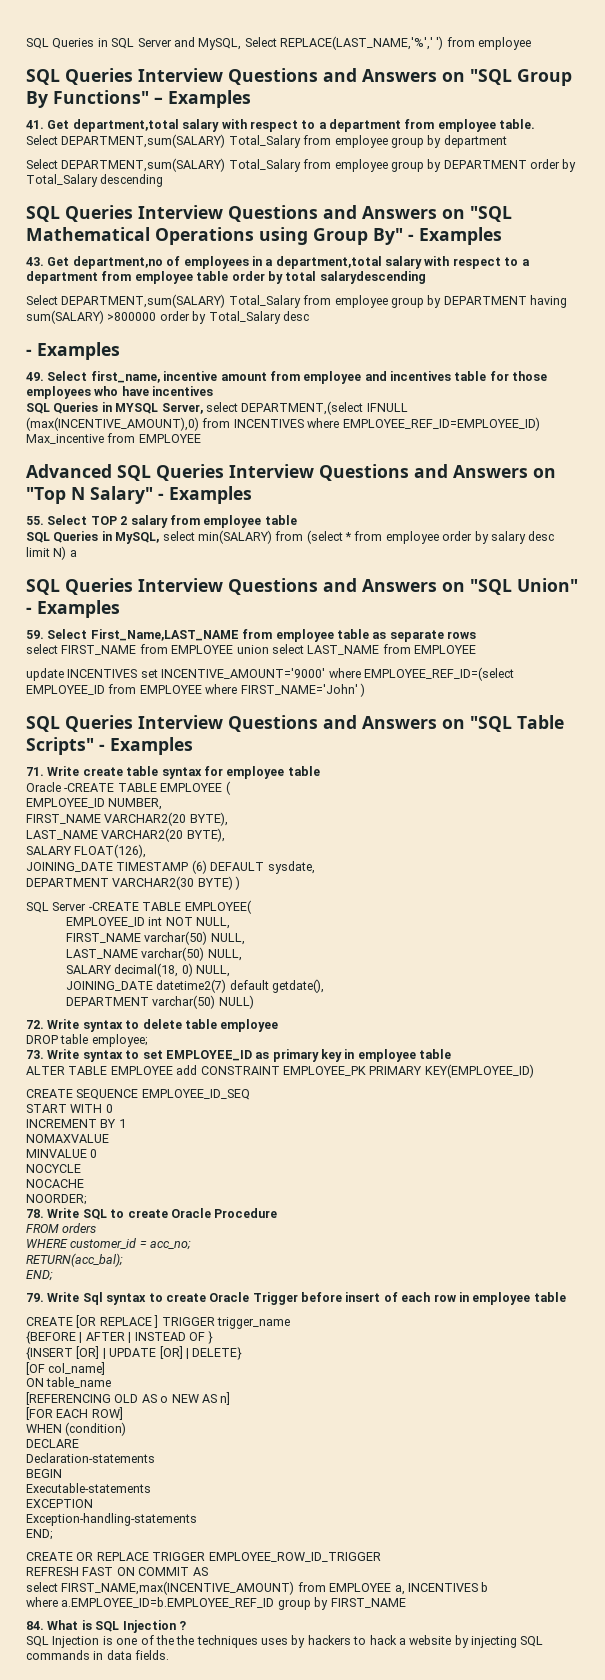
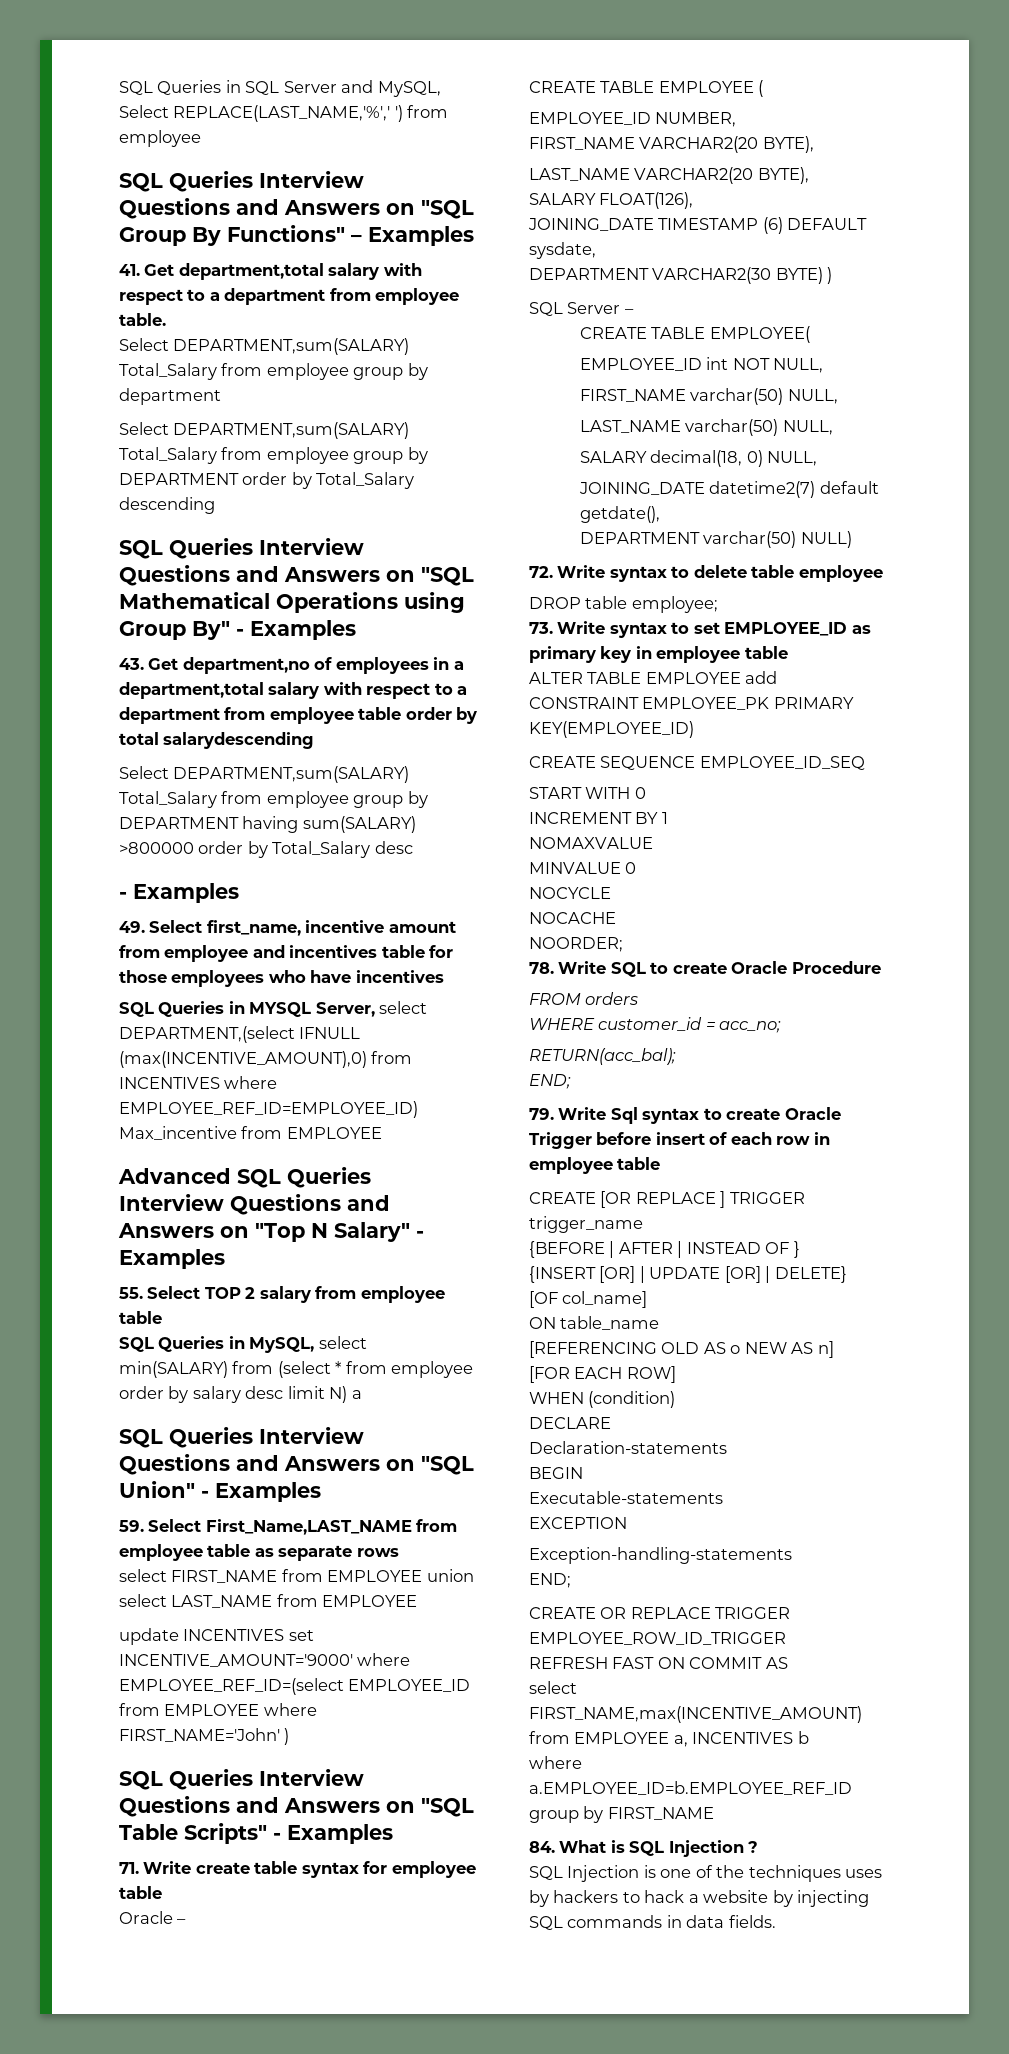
[64,783,115,792] -CREATE -> [177,1919,187,1924] [529,81,596,93] – // CREATE
[88,902,139,911] -CREATE -> [624,309,634,314] [579,327,647,339] – // CREATE
[176,1635,195,1645] the -> (745, 1871) none

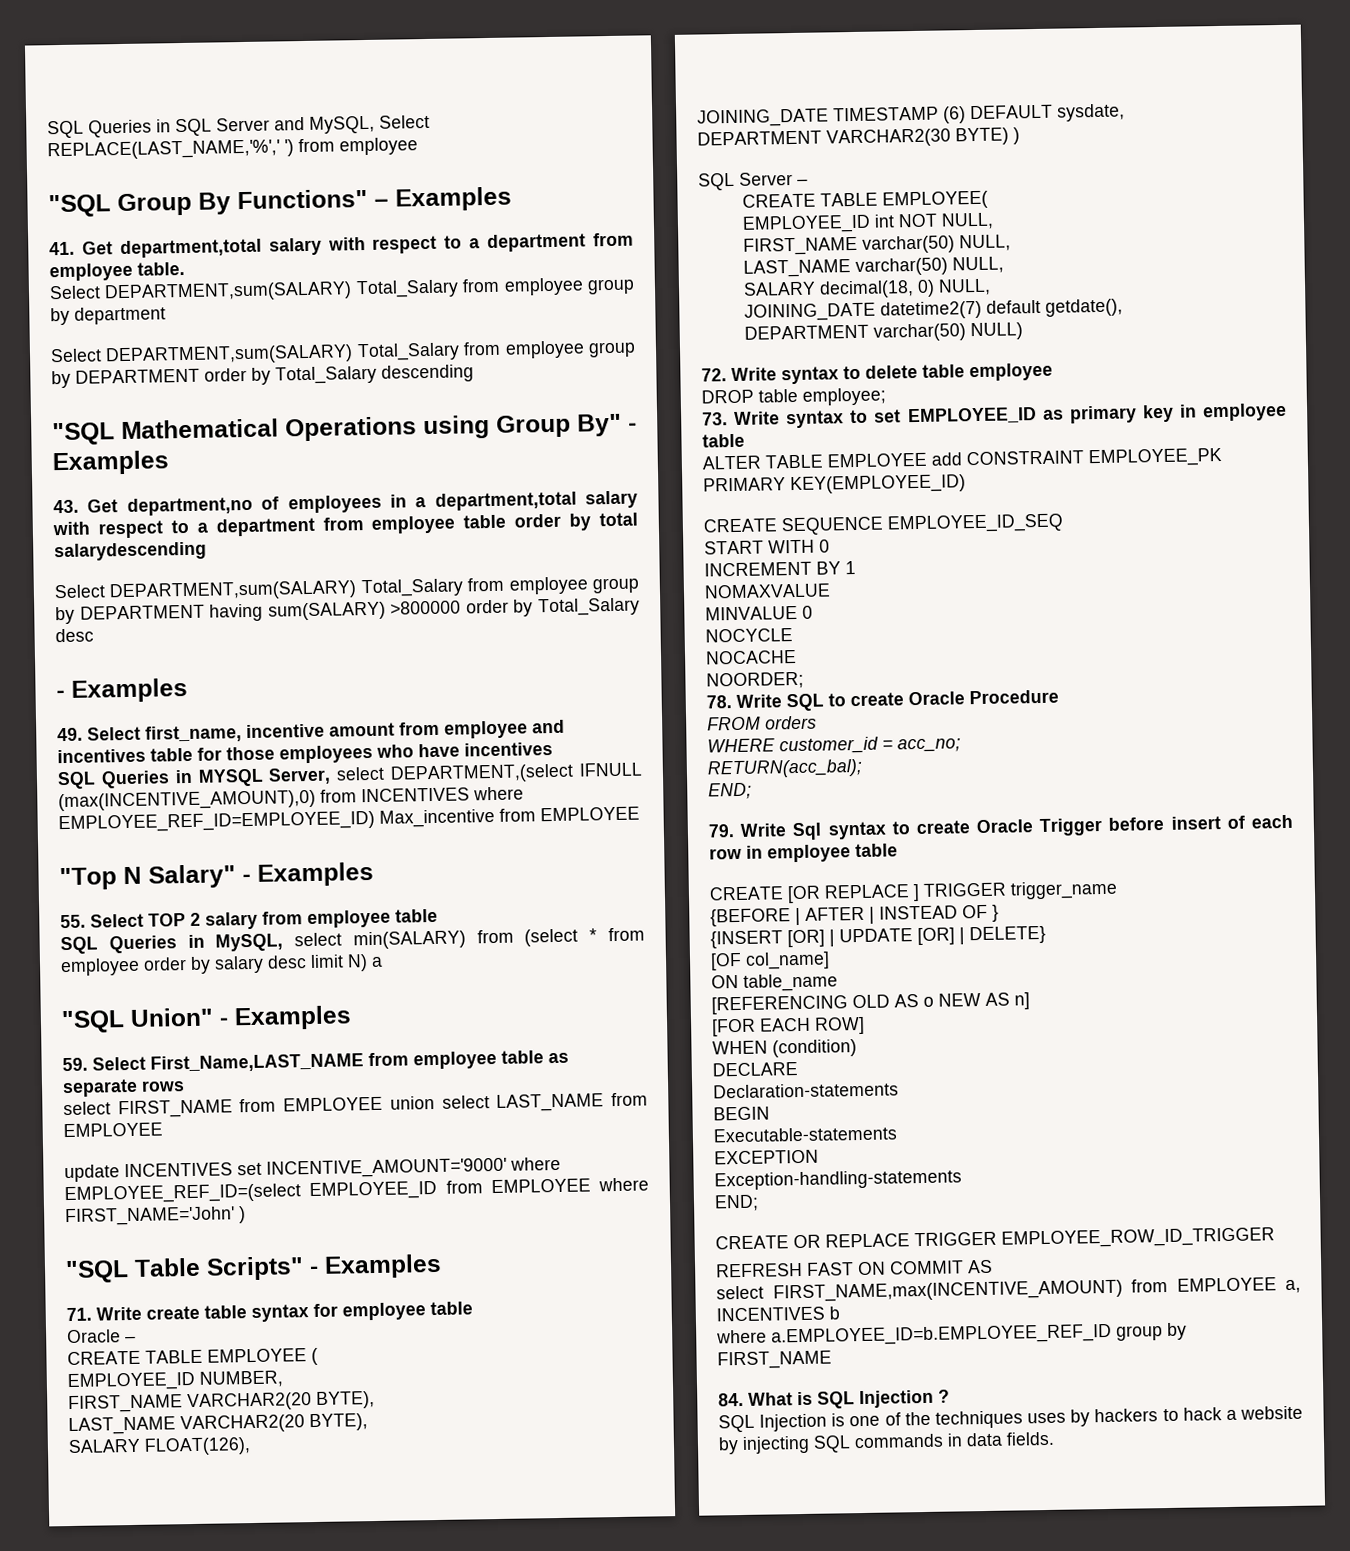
[119,171,364,192] [119,198,415,219] SQL Queries Interview Questions and Answers on -> (418, 146) none
[119,538,364,559] [119,565,415,586] SQL Queries Interview Questions and Answers on -> (474, 373) none
[118,1167,371,1188] [119,1194,390,1215] [118,1223,249,1238] Advanced SQL Queries Interview Questions and Answers on -> (640, 814) none
[119,1427,364,1448] [119,1454,415,1475] SQL Queries Interview Questions and Answers on -> (383, 961) none
[119,1769,364,1790] [119,1796,415,1817] SQL Queries Interview Questions and Answers on -> (246, 1215) none

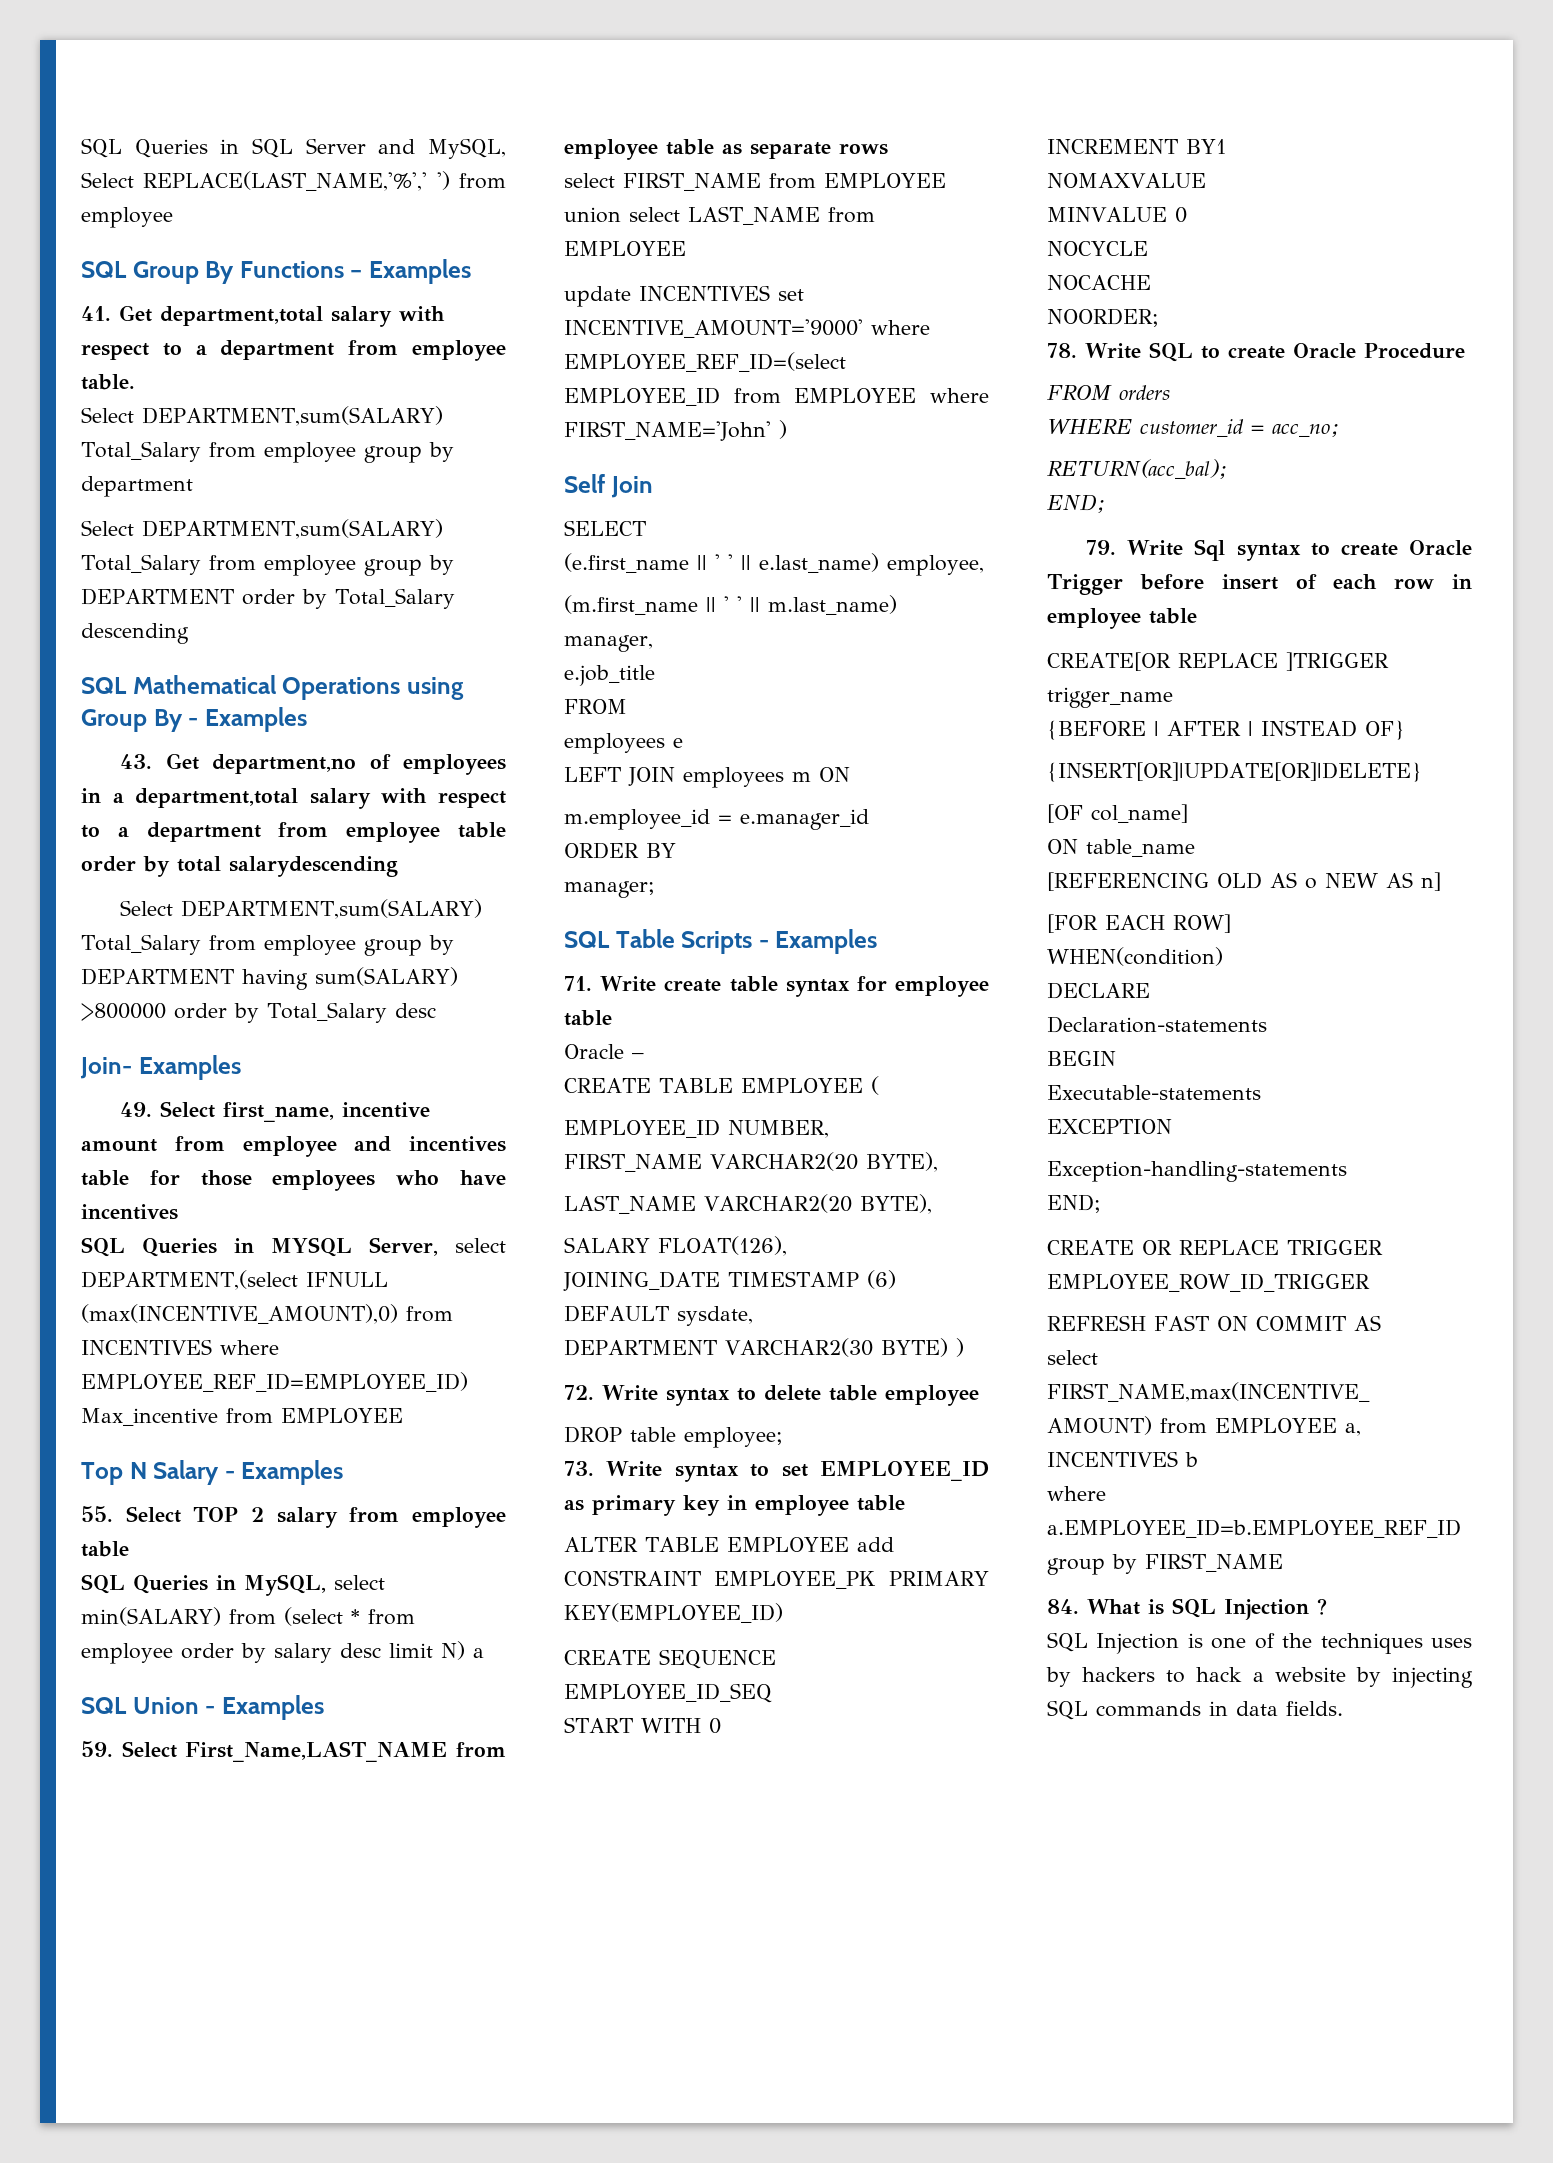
[48,188,368,218] "SQL Group By Functions" -> [81,261,344,284] SQL Group By Functions
[52,422,115,446] "SQL -> [81,677,127,694] SQL
[577,413,622,437] By" -> [153,709,183,732] By
[56,690,65,699] - -> [80,1057,132,1079] Join-
[59,864,236,891] "Top N Salary" -> [81,1460,220,1485] Top N Salary
[61,1007,214,1034] "SQL Union" -> [81,1697,199,1714] SQL Union
[65,1256,304,1284] "SQL Table Scripts" -> [564,474,653,498] [564,520,646,536] [564,553,984,576] [564,595,897,615] [564,635,653,652] [564,665,655,686] [564,699,627,714] [564,733,683,754] [564,767,850,788] [564,809,869,830] [564,842,676,859] [564,881,655,898] [564,929,753,954] Self Join // SELECT // (e.first_name || ' ' || e.last_name) employee, // (m.first_name || ' ' || m.last_name) manager, // e.job_title // FROM // employees e // LEFT JOIN employees m ON // m.employee_id = e.manager_id // ORDER BY // manager; // SQL Table Scripts
[698,171,808,191] [742,190,989,210] [742,212,995,234] [743,234,1012,256] [743,256,1005,278] [743,278,992,299] [744,298,1124,322] [744,322,1024,342] // SQL Server – // CREATE TABLE EMPLOYEE( // EMPLOYEE_ID int NOT NULL, // FIRST_NAME varchar(50) NULL, // LAST_NAME varchar(50) NULL, // SALARY decimal(18, 0) NULL, // JOINING_DATE datetime2(7) default getdate(), // DEPARTMENT varchar(50) NULL) -> (964, 1347) none
[816,561,856,575] BY 1 -> [1186,139,1226,154] BY1
[709,882,1007,904] CREATE [OR REPLACE ] TRIGGER -> [1047,652,1389,671] CREATE[OR REPLACE ]TRIGGER
[962,904,999,922] [710,925,1046,949] OF } // {INSERT [OR] | UPDATE [OR] | DELETE} -> [1365,720,1405,740] [1047,762,1422,782] OF} // {INSERT[OR]|UPDATE[OR]|DELETE}
[712,1039,857,1058] WHEN (condition) -> [1047,947,1223,966] WHEN(condition)

